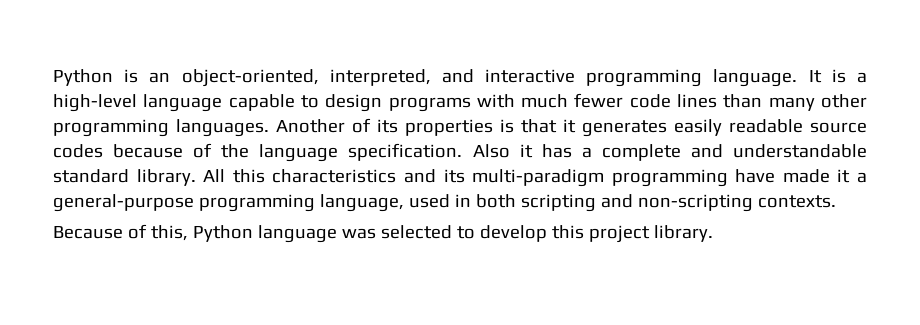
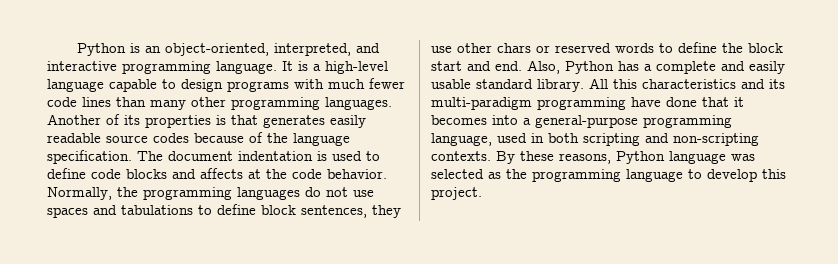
[563,119,576,133] it -> (258, 120) none
[472,144,533,158] Also it -> [137,151,380,161] [47,168,387,179] [47,187,374,200] [47,204,401,218] [431,42,783,53] [431,60,614,74] The document indentation is used to define code blocks and affects at the code behavior. Normally, the programming languages do not use spaces and tabulations to define block sentences, they use other chars or reserved words to define the block start and end. Also, Python
[733,144,867,158] understandable -> [749,61,785,74] [431,79,471,89] easily usable
[782,169,851,183] made it -> [666,97,744,107] [431,115,518,125] done that it becomes into
[53,224,188,241] // Because of this, -> [496,151,611,164] By these reasons,
(452, 232) none -> [488,169,683,182] as the programming language
[588,225,713,243] project library. -> [431,187,482,200] project.

